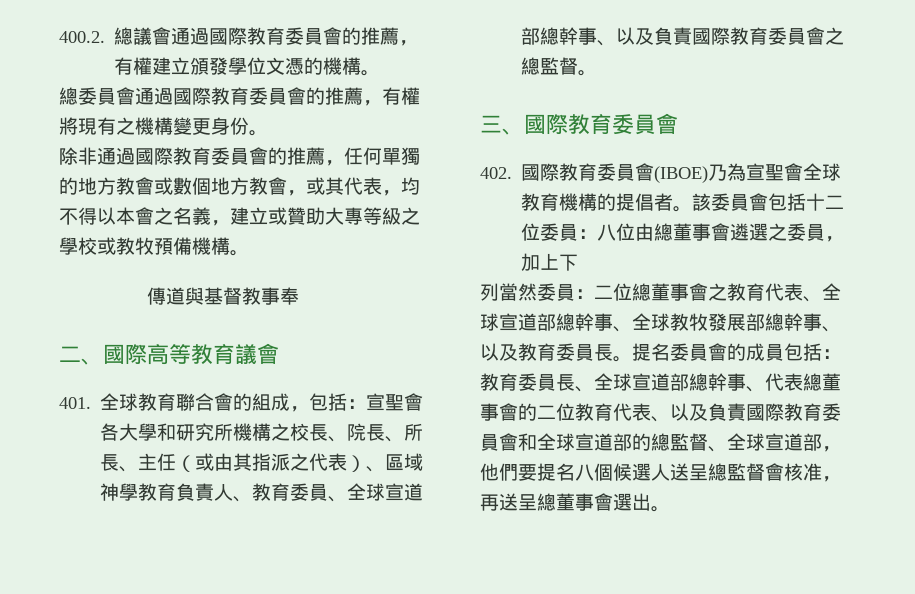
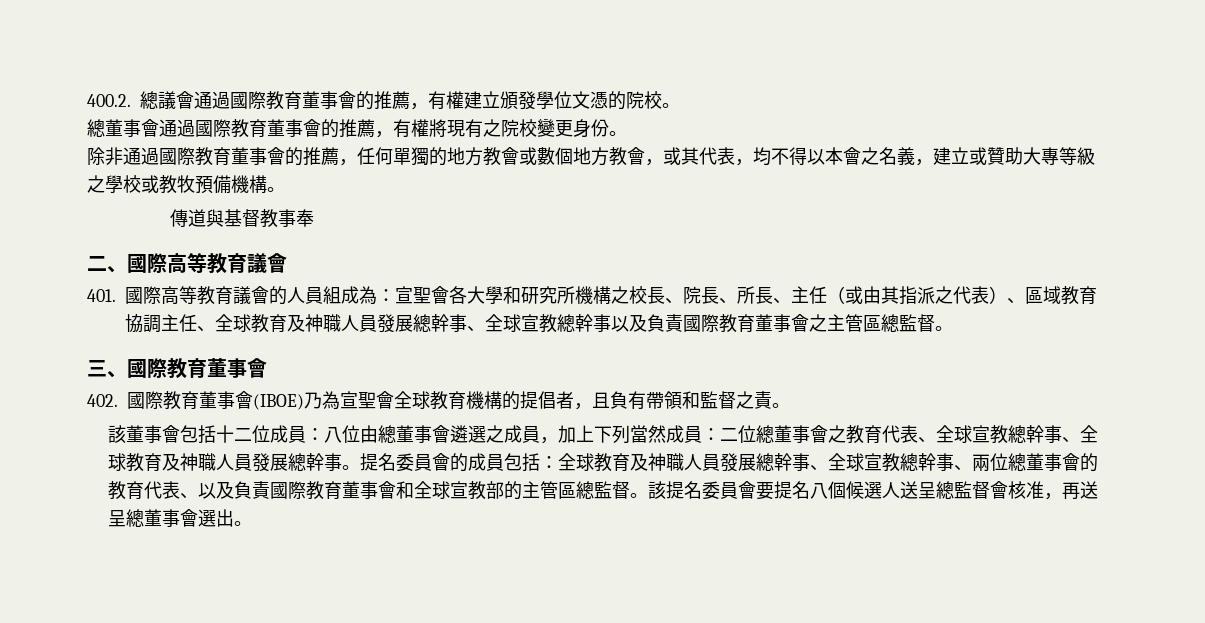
[285,27,324,45] 委員 -> [302,91,338,109] 董事
[323,57,362,75] 機構 -> [626,91,662,109] 院校
[78,87,287,105] 委員會通過國際教育委員 -> [105,119,303,138] 董事會通過國際教育董事
[135,117,173,135] 機構 -> [501,119,537,137] 院校
[211,147,249,165] 委員 -> [231,147,267,165] 董事
[100,393,348,412] 全球教育聯合會的組成，包括 -> [125,286,377,305] 國際高等教育議會的人員組成為
[100,483,424,502] [521,27,845,46] 神學教育負責人、教育委員、全球宣道部總幹事、以及負責國際教育委員會之 -> [1061,286,1097,305] [125,314,881,333] 教育協調主任、全球教育及神職人員發展總幹事、全球宣教總幹事以及負責國際教育董事會之主管區
[612,114,656,135] 委員 -> [207,358,247,378] 董事
[597,163,636,181] 委員 -> [199,391,235,409] 董事
[673,193,750,212] 。該委員 -> [574,391,790,410] [107,425,162,443] ，且負有帶領和監督之責。 // 該董事
[540,223,560,241] 委 -> [269,425,288,443] 成
[787,223,807,241] 委 -> [503,425,522,443] 成
[480,283,556,301] // 列當然委 -> [611,425,684,444] 列當然成
[518,313,556,331] 道部 -> [989,425,1008,444] 教
[689,313,841,332] [480,343,613,361] 牧發展部總幹事、以及教育委員長 -> [143,453,342,472] 育及神職人員發展總幹事
[480,373,803,392] 教育委員長、全球宣道部總幹事、代表 -> [557,453,1008,472] 全球教育及神職人員發展總幹事、全球宣教總幹事、兩位
[537,403,575,421] 二位 -> (1098, 462) none
[822,403,841,421] [480,434,499,451] 委員 -> [341,481,378,499] 董事
[594,433,841,452] [480,463,518,481] 道部的總監督、全球宣道部，他們 -> [467,481,756,500] 教部的主管區總監督。該提名委員會

